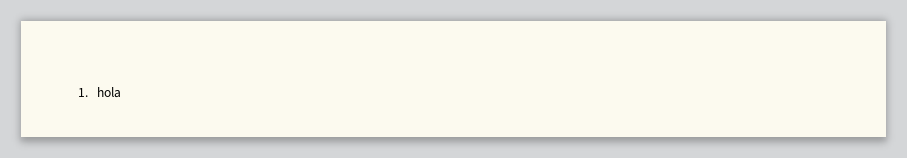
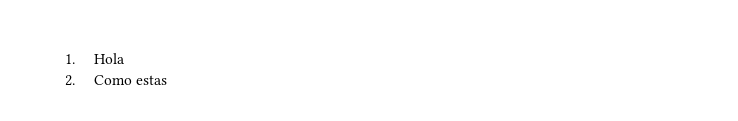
[96,87,121,98] hola -> [93,53,125,64] [65,75,168,86] Hola // 2. Como estas

